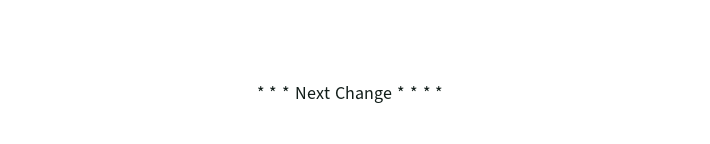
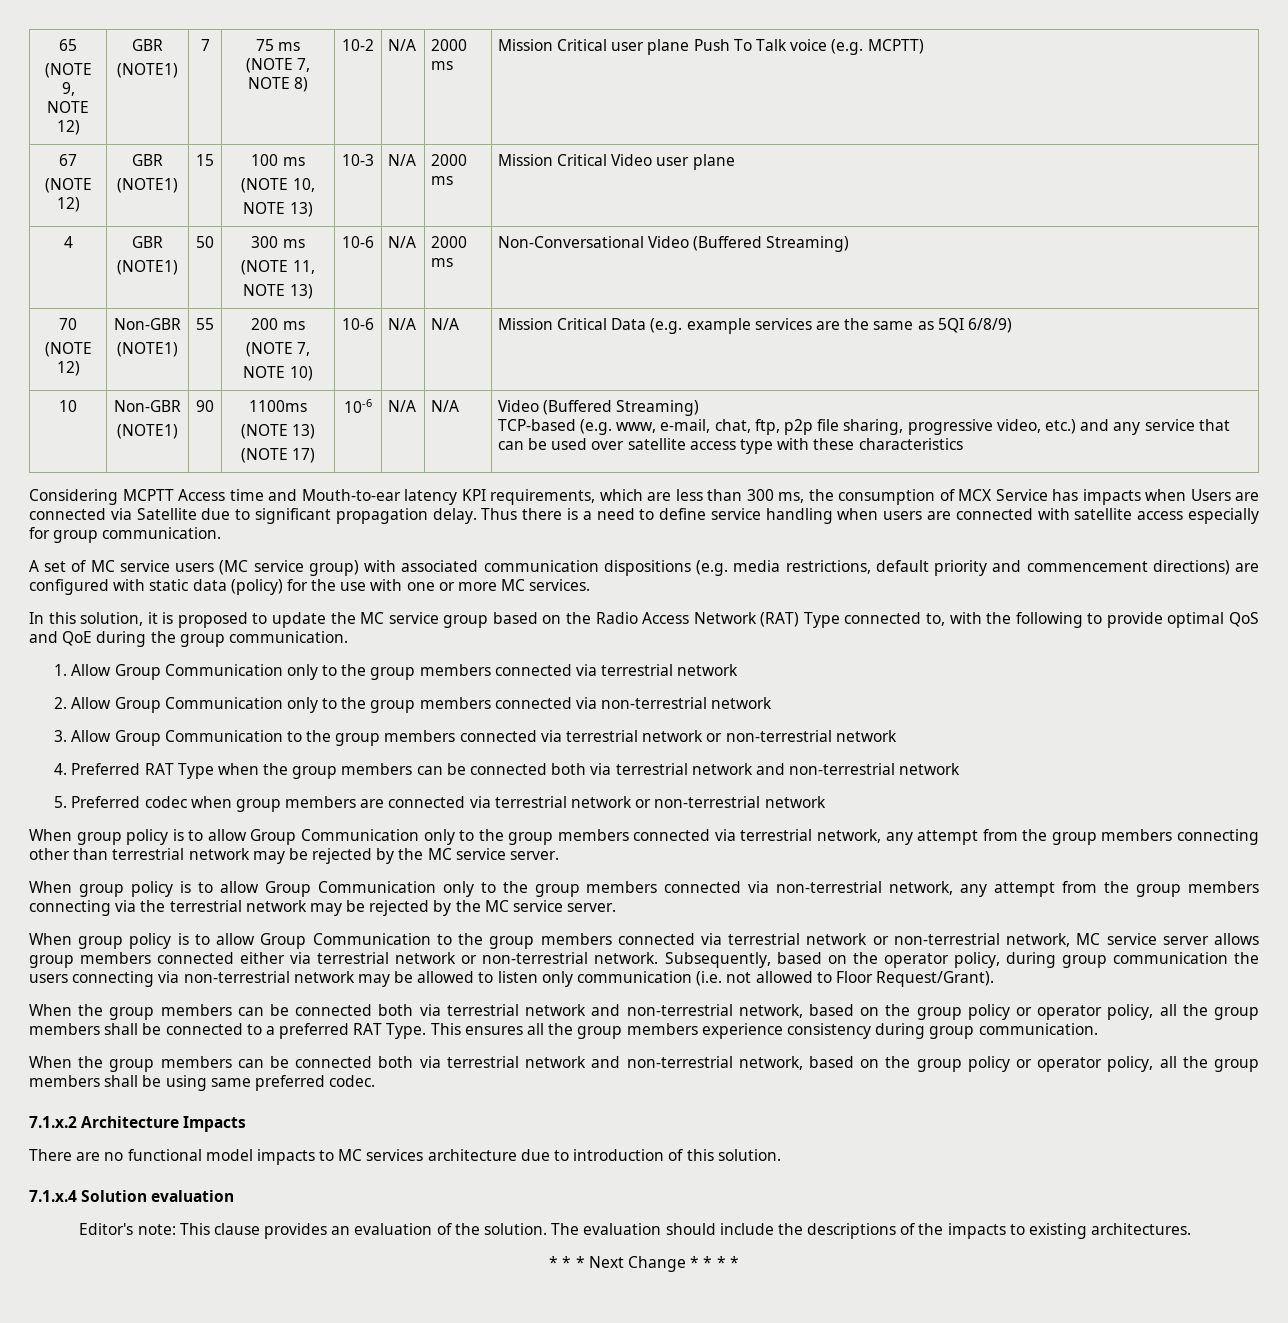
(256, 92) none -> [59,39,77,51] [44,63,92,78] [61,82,75,96] [47,101,89,113] [56,120,80,135] [132,39,163,51] [117,63,178,78] [200,39,210,51] [255,39,301,51] [245,58,311,73] [247,77,309,92] [342,39,374,51] [387,39,416,51] [430,39,467,51] [430,61,453,70] [497,39,924,55] [59,154,77,166] [44,178,92,193] [56,197,80,212] [132,154,163,166] [117,178,178,193] [196,154,214,166] [251,154,305,166] [241,178,315,193] [243,202,313,217] [342,154,374,166] [387,154,416,166] [430,154,467,166] [430,176,453,185] [497,154,735,170] [63,236,73,248] [132,236,163,248] [117,260,178,275] [196,236,214,248] [251,236,305,248] [241,260,315,275] [243,284,313,299] [342,236,374,248] [387,236,416,248] [430,236,467,248] [430,258,453,267] [497,236,850,252] [59,318,77,330] [44,342,92,357] [56,361,80,376] [114,318,181,330] [117,342,178,357] [196,318,214,330] [251,318,305,330] [245,342,311,357] [243,366,313,381] [342,318,374,330] [387,318,416,330] [430,318,459,330] [497,318,1012,334] [59,400,77,412] [114,400,181,412] [117,424,178,439] [196,400,214,412] [249,400,307,412] [240,424,316,439] [240,448,316,463] [344,399,372,413] [387,400,416,412] [430,400,459,412] [497,400,700,416] [497,419,1230,435] [497,438,963,454] [29,489,1259,505] [29,508,1259,524] [29,527,222,543] [29,560,1259,576] [29,579,591,595] [29,612,1259,628] [29,631,348,647] [54,664,739,680] [54,697,773,713] [54,730,897,746] [54,763,961,779] [54,796,826,812] [29,829,1259,845] [29,848,560,864] [29,881,1260,897] [29,900,617,916] [29,933,1260,949] [29,952,1259,968] [29,971,995,987] [29,1004,1259,1020] [29,1023,1098,1039] [29,1056,1259,1072] [29,1075,376,1091] [29,1116,247,1132] [29,1149,781,1165] [29,1190,235,1202] [79,1223,1192,1239] 65 // (NOTE 9, // NOTE 12) | GBR // (NOTE1) | 7 | 75 ms // (NOTE 7, NOTE 8) | 10-2 | N/A | 2000 ms | Mission Critical user plane Push To Talk voice (e.g. MCPTT) // 67 // (NOTE 12) | GBR // (NOTE1) | 15 | 100 ms // (NOTE 10, // NOTE 13) | 10-3 | N/A | 2000 ms | Mission Critical Video user plane // 4 | GBR // (NOTE1) | 50 | 300 ms // (NOTE 11, // NOTE 13) | 10-6 | N/A | 2000 ms | Non-Conversational Video (Buffered Streaming) // 70 // (NOTE 12) | Non-GBR // (NOTE1) | 55 | 200 ms // (NOTE 7, // NOTE 10) | 10-6 | N/A | N/A | Mission Critical Data (e.g. example services are the same as 5QI 6/8/9) // 10 | Non-GBR // (NOTE1) | 90 | 1100ms // (NOTE 13) // (NOTE 17) | 10-6 | N/A | N/A | Video (Buffered Streaming) // TCP-based (e.g. www, e-mail, chat, ftp, p2p file sharing, progressive video, etc.) and any service that can be used over satellite access type with these characteristics // Considering MCPTT Access time and Mouth-to-ear latency KPI requirements, which are less than 300 ms, the consumption of MCX Service has impacts when Users are connected via Satellite due to significant propagation delay. Thus there is a need to define service handling when users are connected with satellite access especially for group communication. // A set of MC service users (MC service group) with associated communication dispositions (e.g. media restrictions, default priority and commencement directions) are configured with static data (policy) for the use with one or more MC services. // In this solution, it is proposed to update the MC service group based on the Radio Access Network (RAT) Type connected to, with the following to provide optimal QoS and QoE during the group communication. // 1. Allow Group Communication only to the group members connected via terrestrial network // 2. Allow Group Communication only to the group members connected via non-terrestrial network // 3. Allow Group Communication to the group members connected via terrestrial network or non-terrestrial network // 4. Preferred RAT Type when the group members can be connected both via terrestrial network and non-terrestrial network // 5. Preferred codec when group members are connected via terrestrial network or non-terrestrial network // When group policy is to allow Group Communication only to the group members connected via terrestrial network, any attempt from the group members connecting other than terrestrial network may be rejected by the MC service server. // When group policy is to allow Group Communication only to the group members connected via non-terrestrial network, any attempt from the group members connecting via the terrestrial network may be rejected by the MC service server. // When group policy is to allow Group Communication to the group members connected via terrestrial network or non-terrestrial network, MC service server allows group members connected either via terrestrial network or non-terrestrial network. Subsequently, based on the operator policy, during group communication the users connecting via non-terrestrial network may be allowed to listen only communication (i.e. not allowed to Floor Request/Grant). // When the group members can be connected both via terrestrial network and non-terrestrial network, based on the group policy or operator policy, all the group members shall be connected to a preferred RAT Type. This ensures all the group members experience consistency during group communication. // When the group members can be connected both via terrestrial network and non-terrestrial network, based on the group policy or operator policy, all the group members shall be using same preferred codec. // 7.1.x.2 Architecture Impacts // There are no functional model impacts to MC services architecture due to introduction of this solution. // 7.1.x.4 Solution evaluation // Editor's note: This clause provides an evaluation of the solution. The evaluation should include the descriptions of the impacts to existing architectures. //

